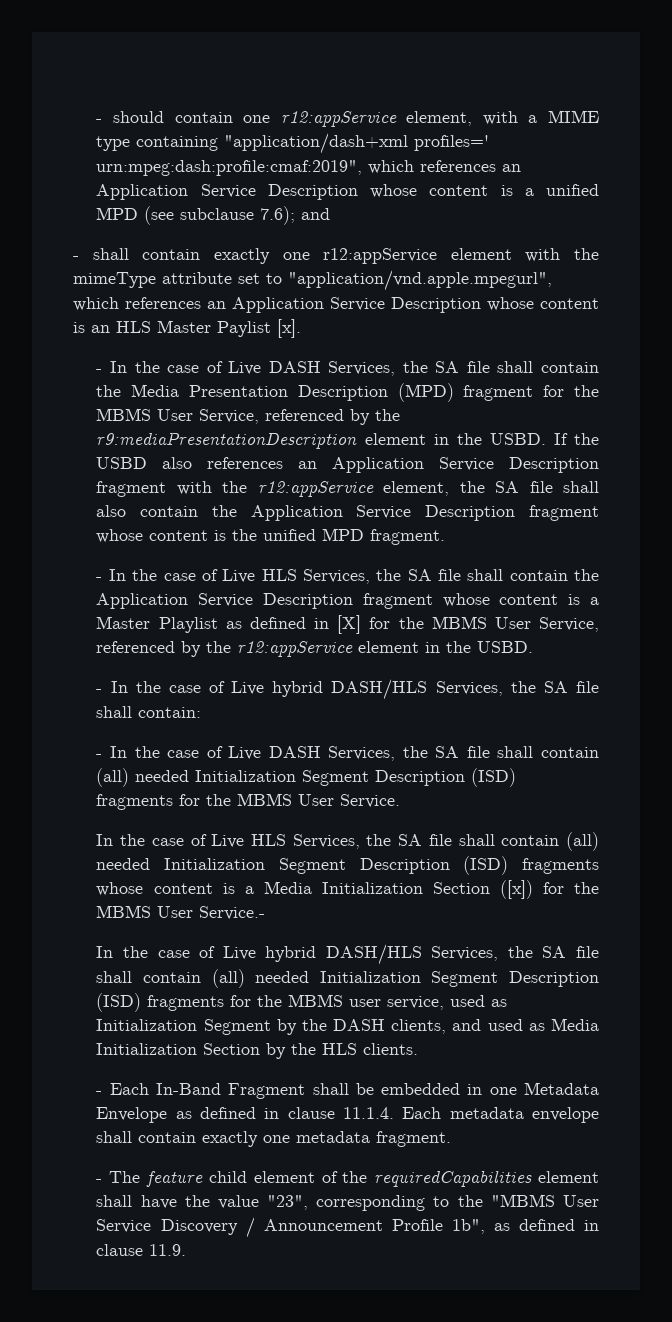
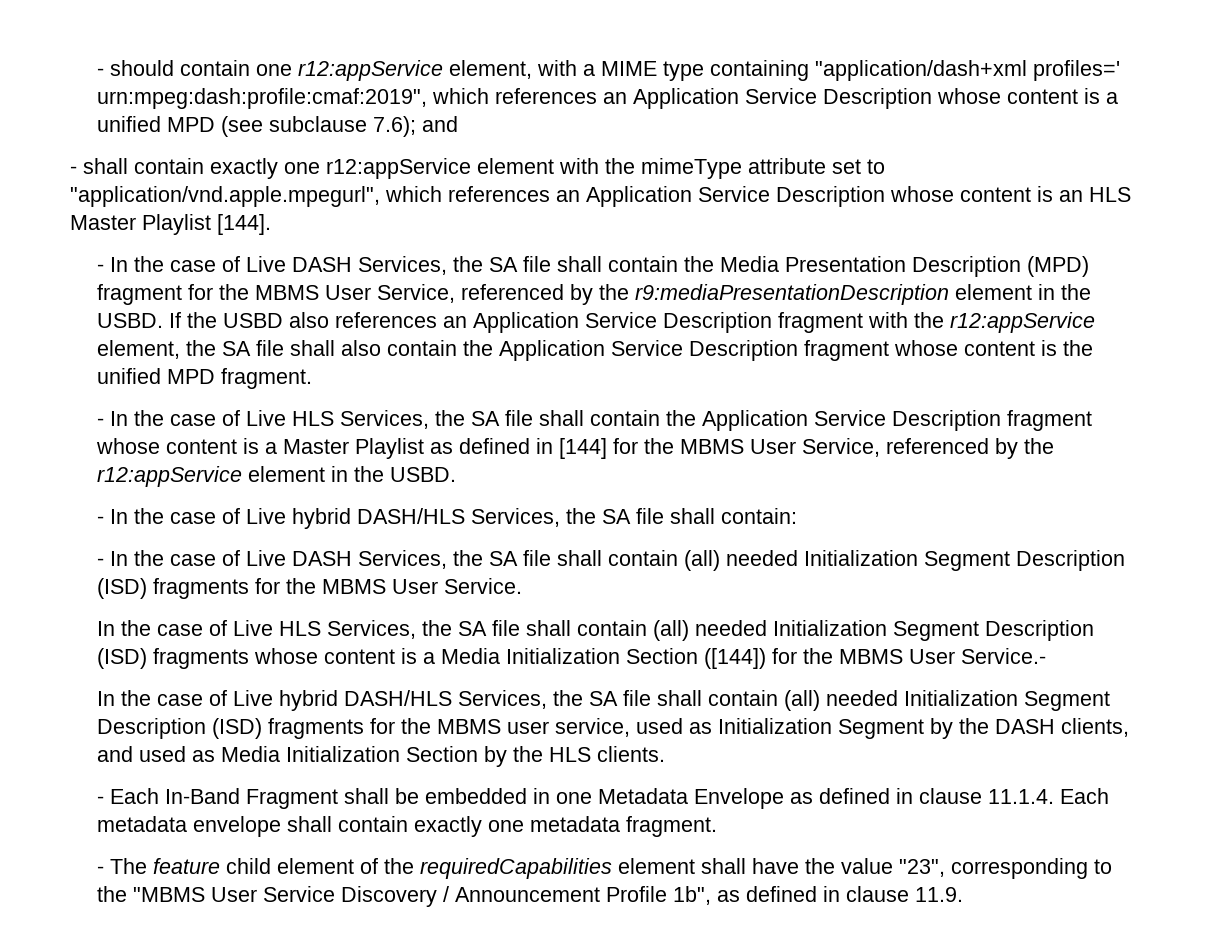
[217,319,301,338] Paylist [x]. -> [142,214,271,235] Playlist [144].
[337,615,362,634] [X] -> [558,438,607,459] [144]
[499,880,533,899] ([x]) -> [703,648,766,669] ([144])

